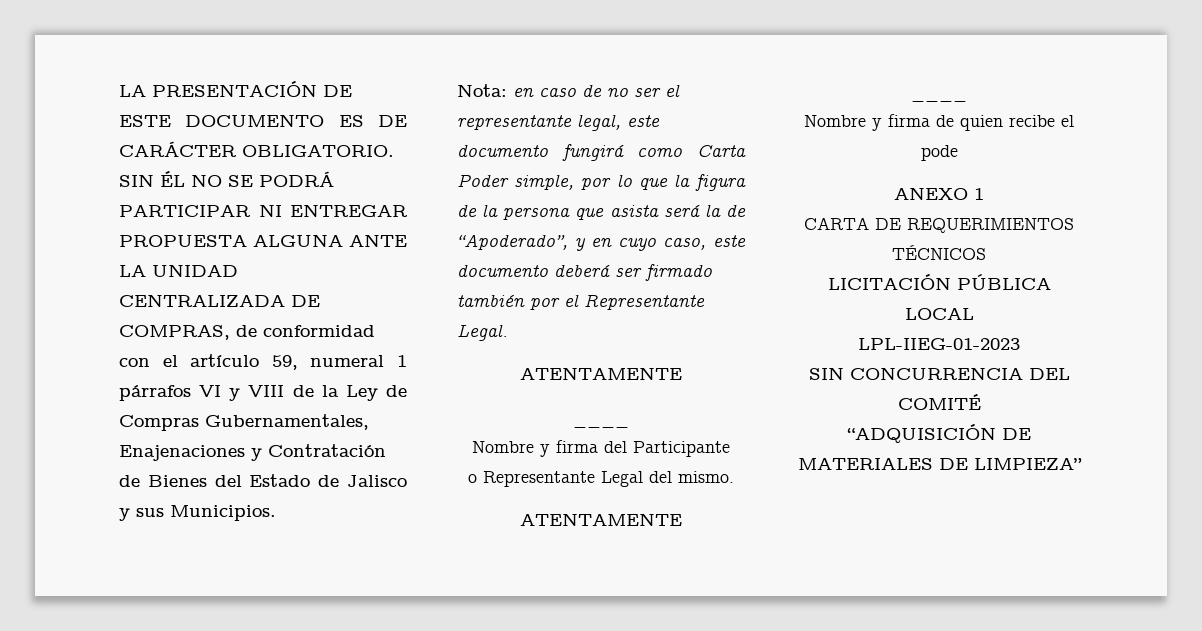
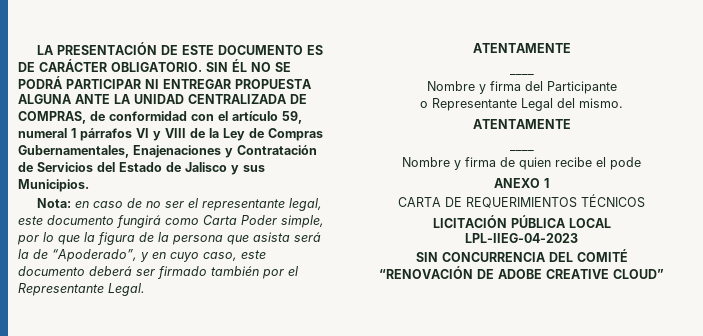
[147,475,207,487] Bienes -> [37,162,93,172] Servicios
[858,338,1020,350] LPL-IIEG-01-2023 -> [465,233,578,243] LPL-IIEG-04-2023
[846,424,1031,443] [797,458,1082,470] “ADQUISICIÓN DE MATERIALES DE LIMPIEZA” -> [379,266,664,279] “RENOVACIÓN DE ADOBE CREATIVE CLOUD”

